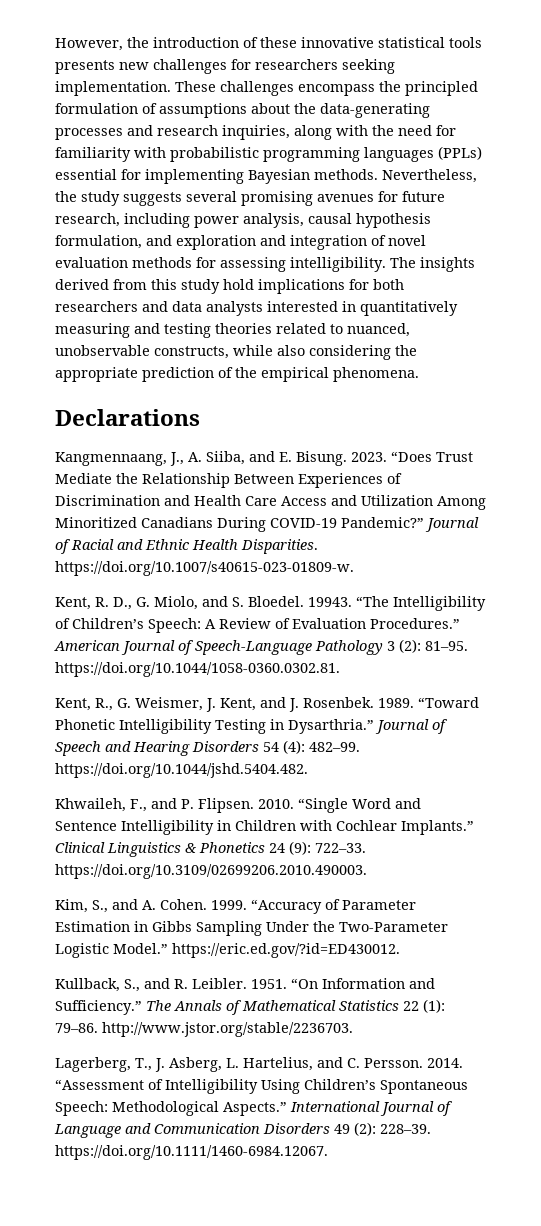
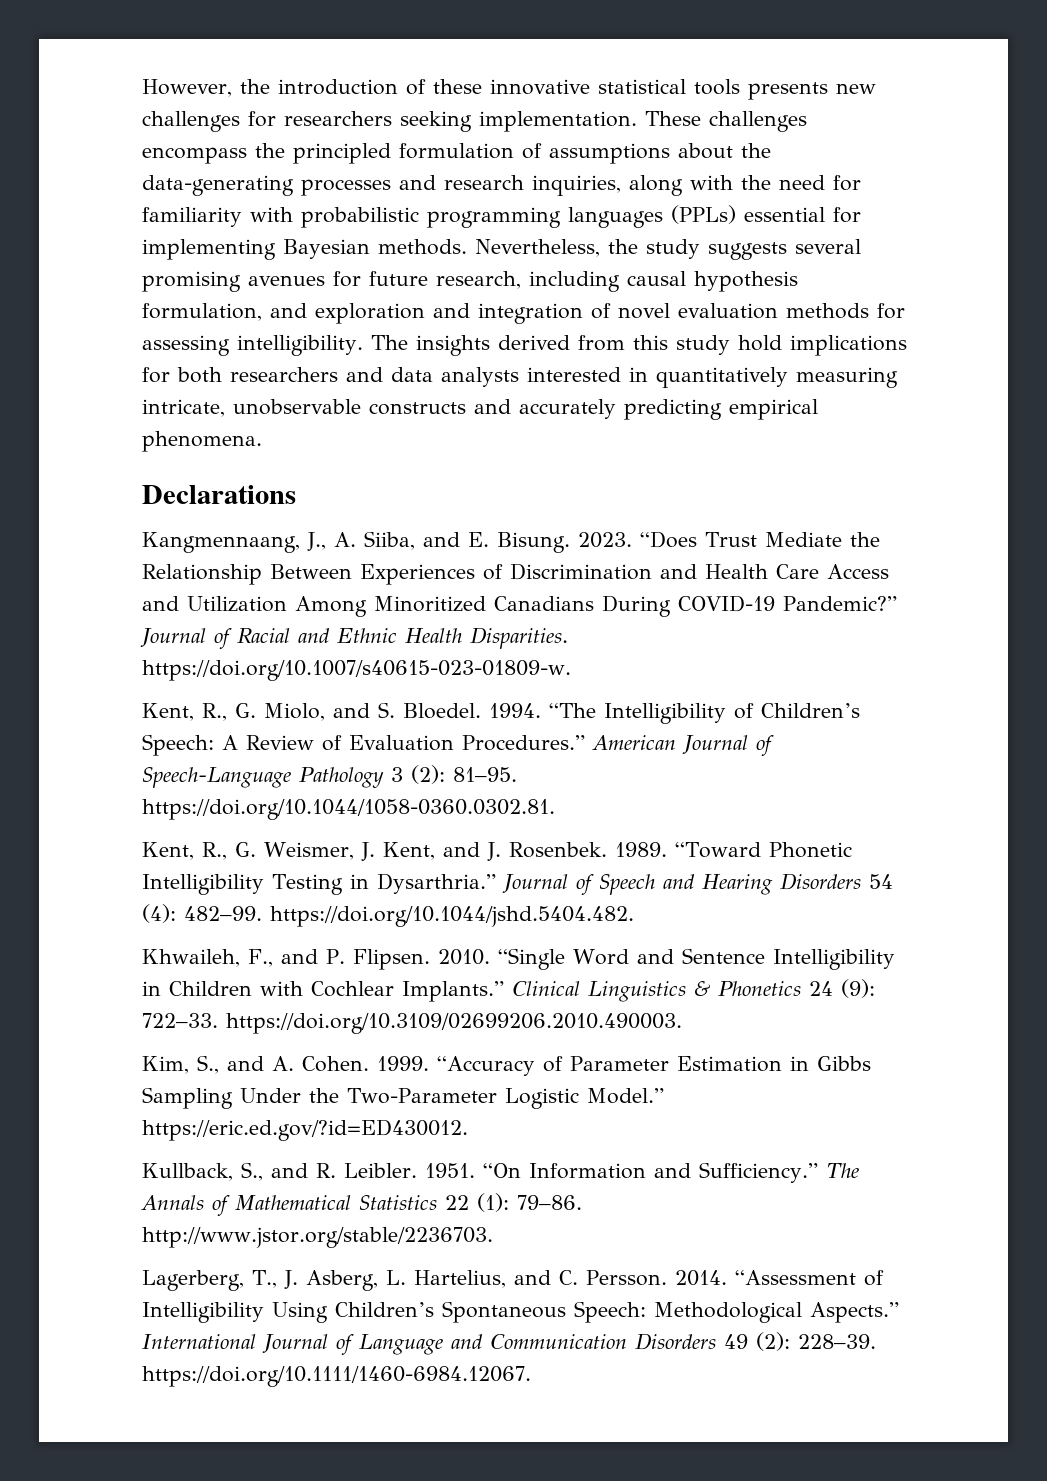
[194,213,304,228] power analysis, -> (620, 281) none
[134,323,410,338] [55,345,417,360] [55,367,257,382] and testing theories related to nuanced, unobservable constructs, while also considering the appropriate prediction of the -> [142,399,722,420] intricate, unobservable constructs and accurately predicting
[95,597,132,610] R. D., -> [202,703,227,721] R.,
[308,597,352,607] 19943. -> [489,703,541,718] 1994.

